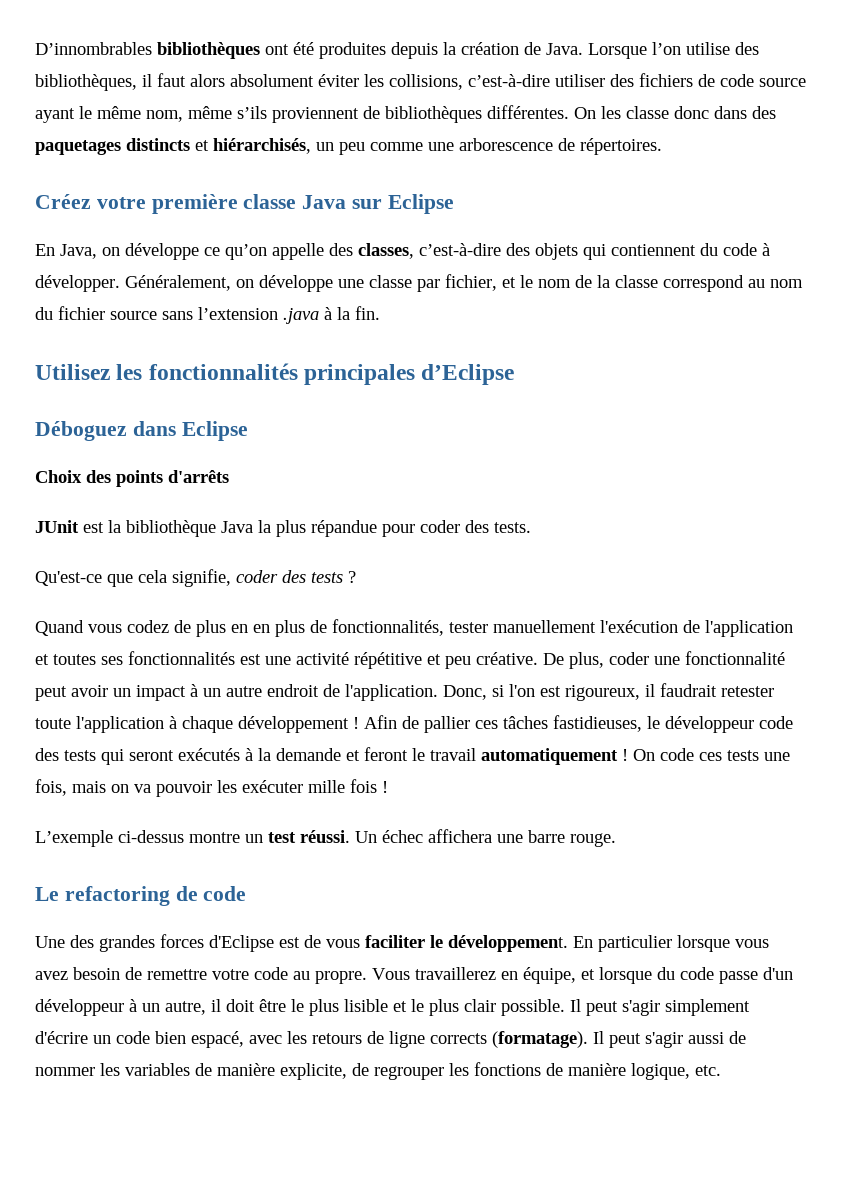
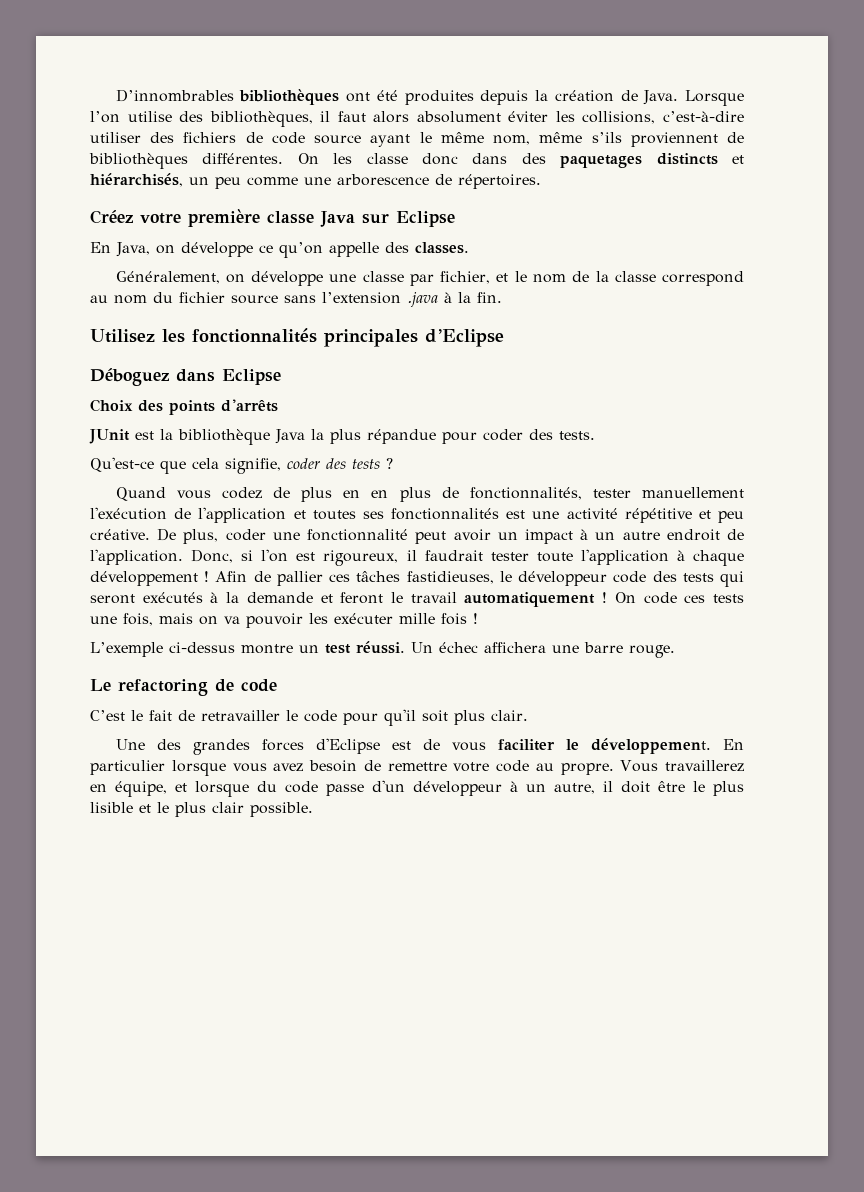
[358,243,770,260] [35,275,120,292] classes, c’est-à-dire des objets qui contiennent du code à développer. -> [415,242,469,254] classes. //
[721,686,774,697] retester -> [490,552,529,561] tester
(247, 893) none -> [90,709,528,726] // C’est le fait de retravailler le code pour qu'il soit plus clair.
[570,999,750,1016] [35,1031,746,1048] [35,1062,721,1080] Il peut s'agir simplement d'écrire un code bien espacé, avec les retours de ligne corrects (formatage). Il peut s'agir aussi de nommer les variables de manière explicite, de regrouper les fonctions de manière logique, etc. -> (313, 809) none

